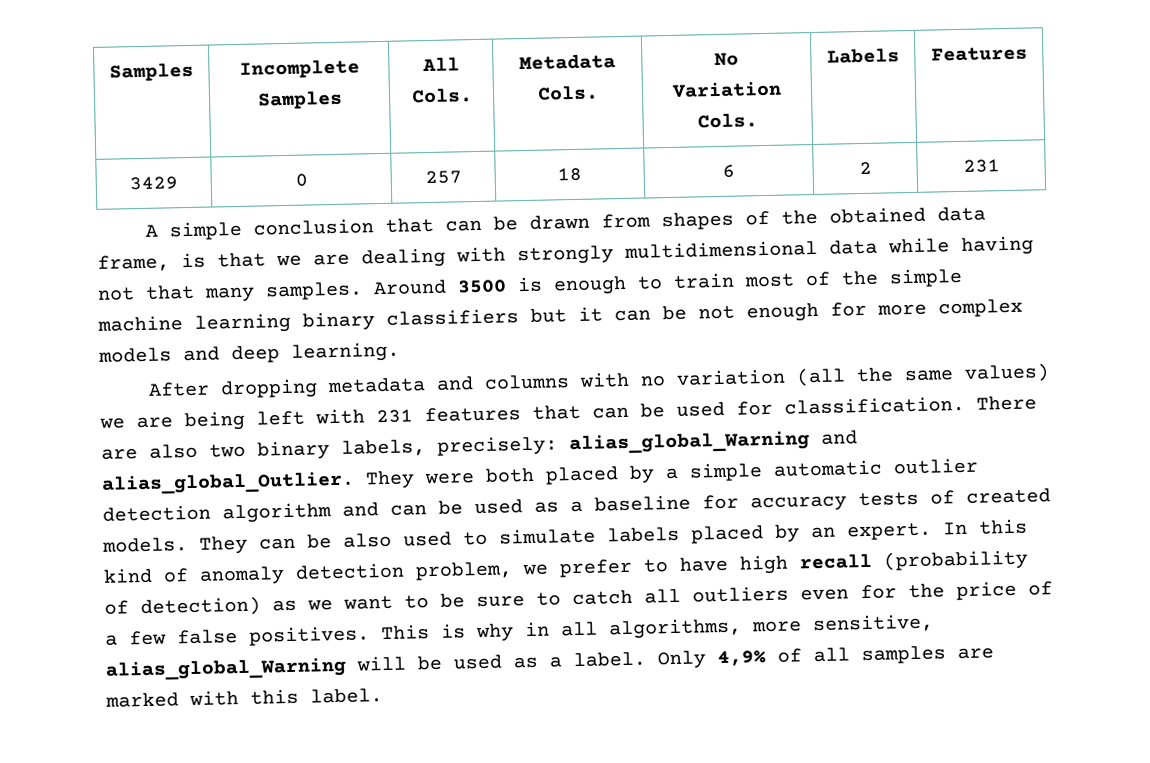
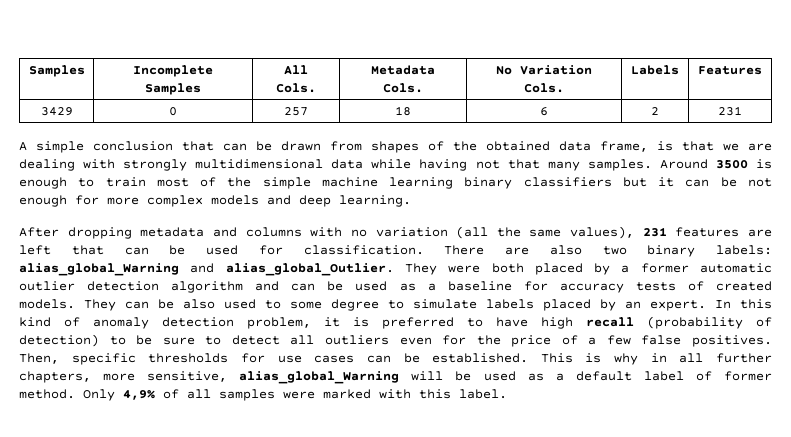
[964,363,1051,383] [99,406,521,432] values) we are being left with 231 features -> [570,226,772,239] [19,245,51,255] values), 231 features are left
[341,435,558,457] labels, precisely: -> [716,245,772,255] labels:
[689,462,763,482] simple -> [640,263,689,273] former
(488, 538) none -> [290,299,404,311] some degree to
[522,558,633,578] we prefer -> [324,317,454,329] it is preferred
[272,595,393,612] as we want -> (99, 340) none
[572,589,633,606] catch -> [231,335,280,345] detect
(370, 635) none -> [19,353,529,365] Then, specific thresholds for use cases can be established.
[608,617,742,640] algorithms, -> [715,353,772,363] [19,371,91,383] further chapters,
[573,651,646,668] label. -> [575,371,773,381] [19,389,75,399] default label of former method.
[957,647,994,660] are -> [283,391,315,399] were

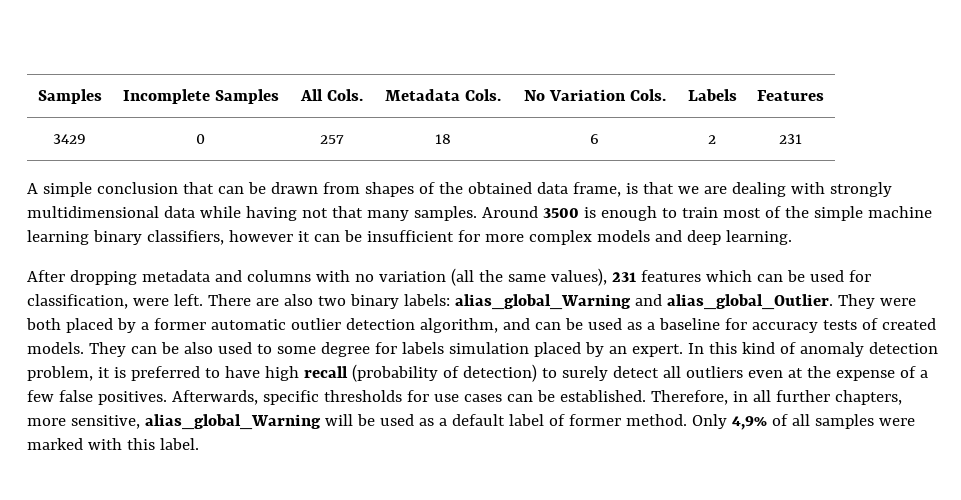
[523,177,647,187] classifiers but -> [146,230,293,245] classifiers, however
[747,178,772,187] [19,195,67,207] not enough -> [366,230,454,242] insufficient
[748,229,772,237] [19,245,104,255] are left that -> [705,270,752,282] which
[303,245,424,255] classification. -> [27,294,203,309] classification, were left.
[171,281,244,293] algorithm -> [419,318,498,333] algorithm,
[388,299,534,309] to simulate labels -> [374,342,529,354] for labels simulation
[136,335,222,345] be sure to -> [561,366,608,381] surely
[442,335,552,347] for the price -> [787,366,895,381] at the expense
[19,353,59,364] Then, -> [171,390,258,405] Afterwards,
[540,353,639,365] This is why -> [650,390,728,405] Therefore,

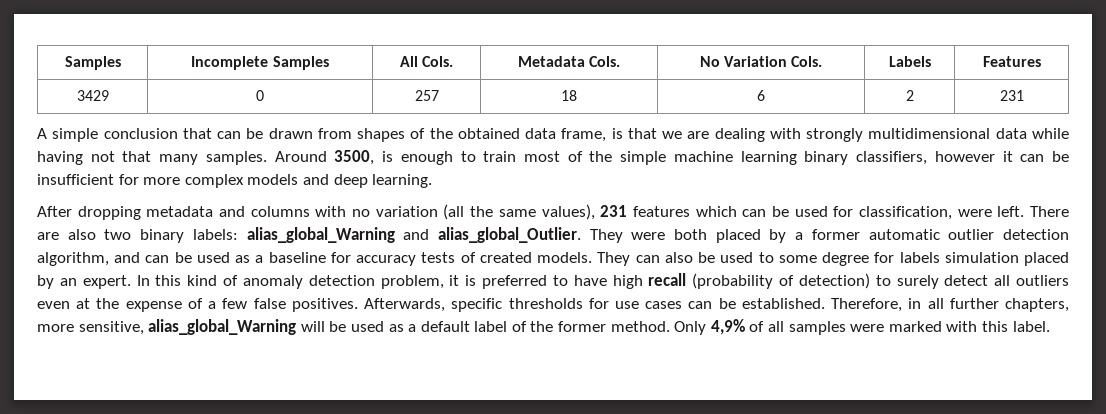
[542,208,579,218] 3500 -> [334,150,375,165] 3500,
[160,342,213,354] be also -> [664,252,716,263] also be
(565, 420) none -> [530,321,554,332] the

